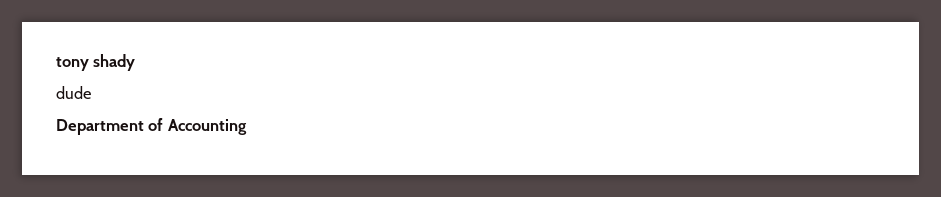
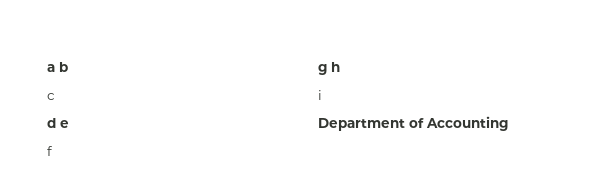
[56,54,136,71] [56,86,91,99] tony shady // dude -> [47,62,68,72] [47,93,55,100] [47,118,69,128] [47,146,53,156] [318,62,340,75] [318,90,322,100] a b // c // d e // f // g h // i

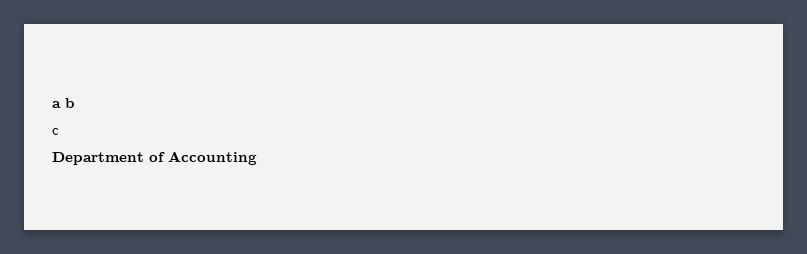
[47,118,69,128] [47,146,53,156] [318,62,340,75] [318,90,322,100] // d e // f // g h // i -> (59, 131) none

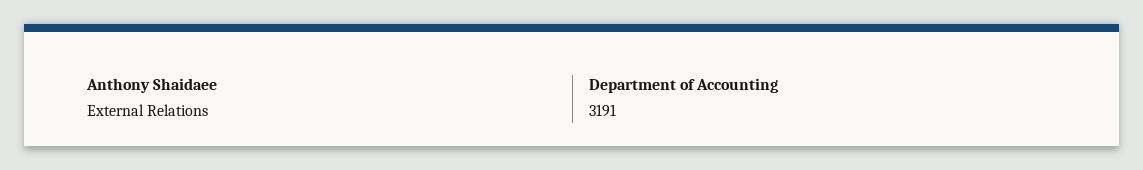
[52,98,75,108] [52,128,59,135] a b // c -> [86,78,218,93] [87,104,209,116] Anthony Shaidaee // External Relations
(257, 158) none -> [589,104,616,117] // 3191

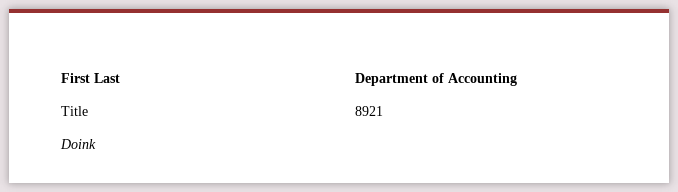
[86,78,218,93] [87,104,209,116] Anthony Shaidaee // External Relations -> [61,73,120,83] [61,106,88,116] [60,139,96,149] First Last // Title // Doink
[589,104,616,117] 3191 -> [355,106,383,116] 8921

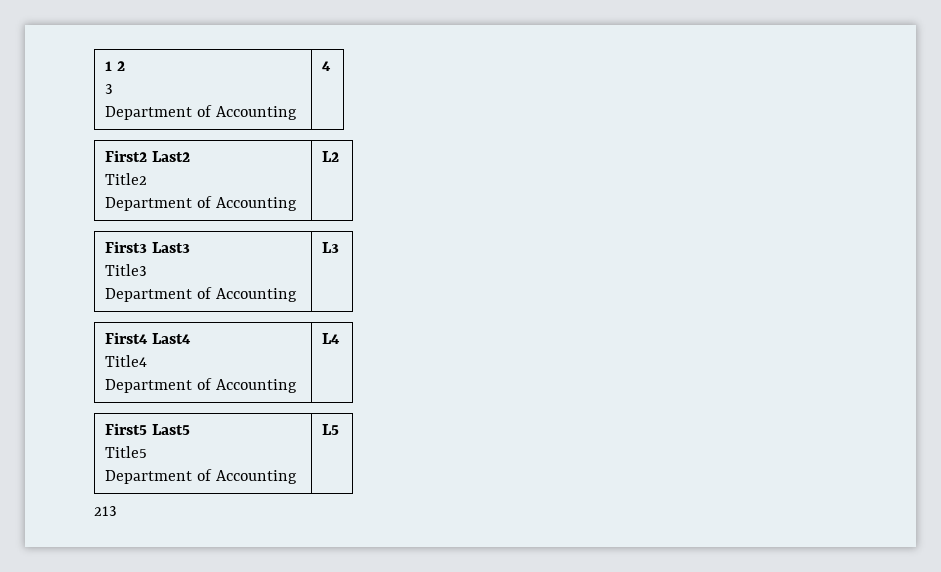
[61,73,120,83] [61,106,88,116] [60,139,96,149] [355,73,517,86] [355,106,383,116] First Last // Title // Doink // Department of Accounting // 8921 -> [105,61,126,71] [105,84,114,94] [105,105,297,120] [322,61,332,71] [105,150,191,162] [105,173,148,185] [105,196,297,211] [322,151,340,162] [105,241,191,253] [105,264,148,276] [105,287,297,302] [322,242,340,253] [105,332,192,344] [105,355,148,367] [105,378,297,393] [322,333,341,344] [105,423,191,435] [105,446,148,458] [105,469,297,484] [322,424,340,435] [94,506,117,516] 1 2 // 3 // Department of Accounting | 4 // First2 Last2 // Title2 // Department of Accounting | L2 // First3 Last3 // Title3 // Department of Accounting | L3 // First4 Last4 // Title4 // Department of Accounting | L4 // First5 Last5 // Title5 // Department of Accounting | L5 // 213

